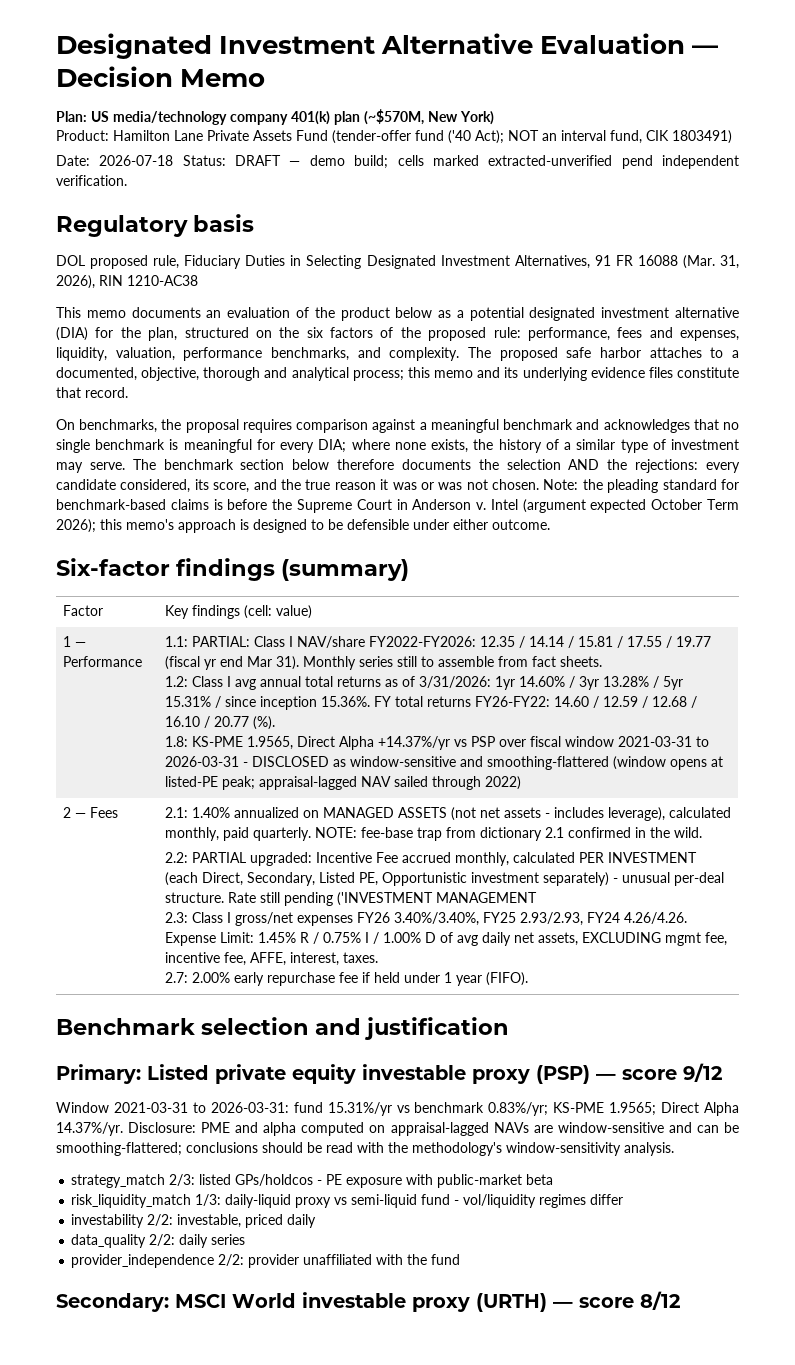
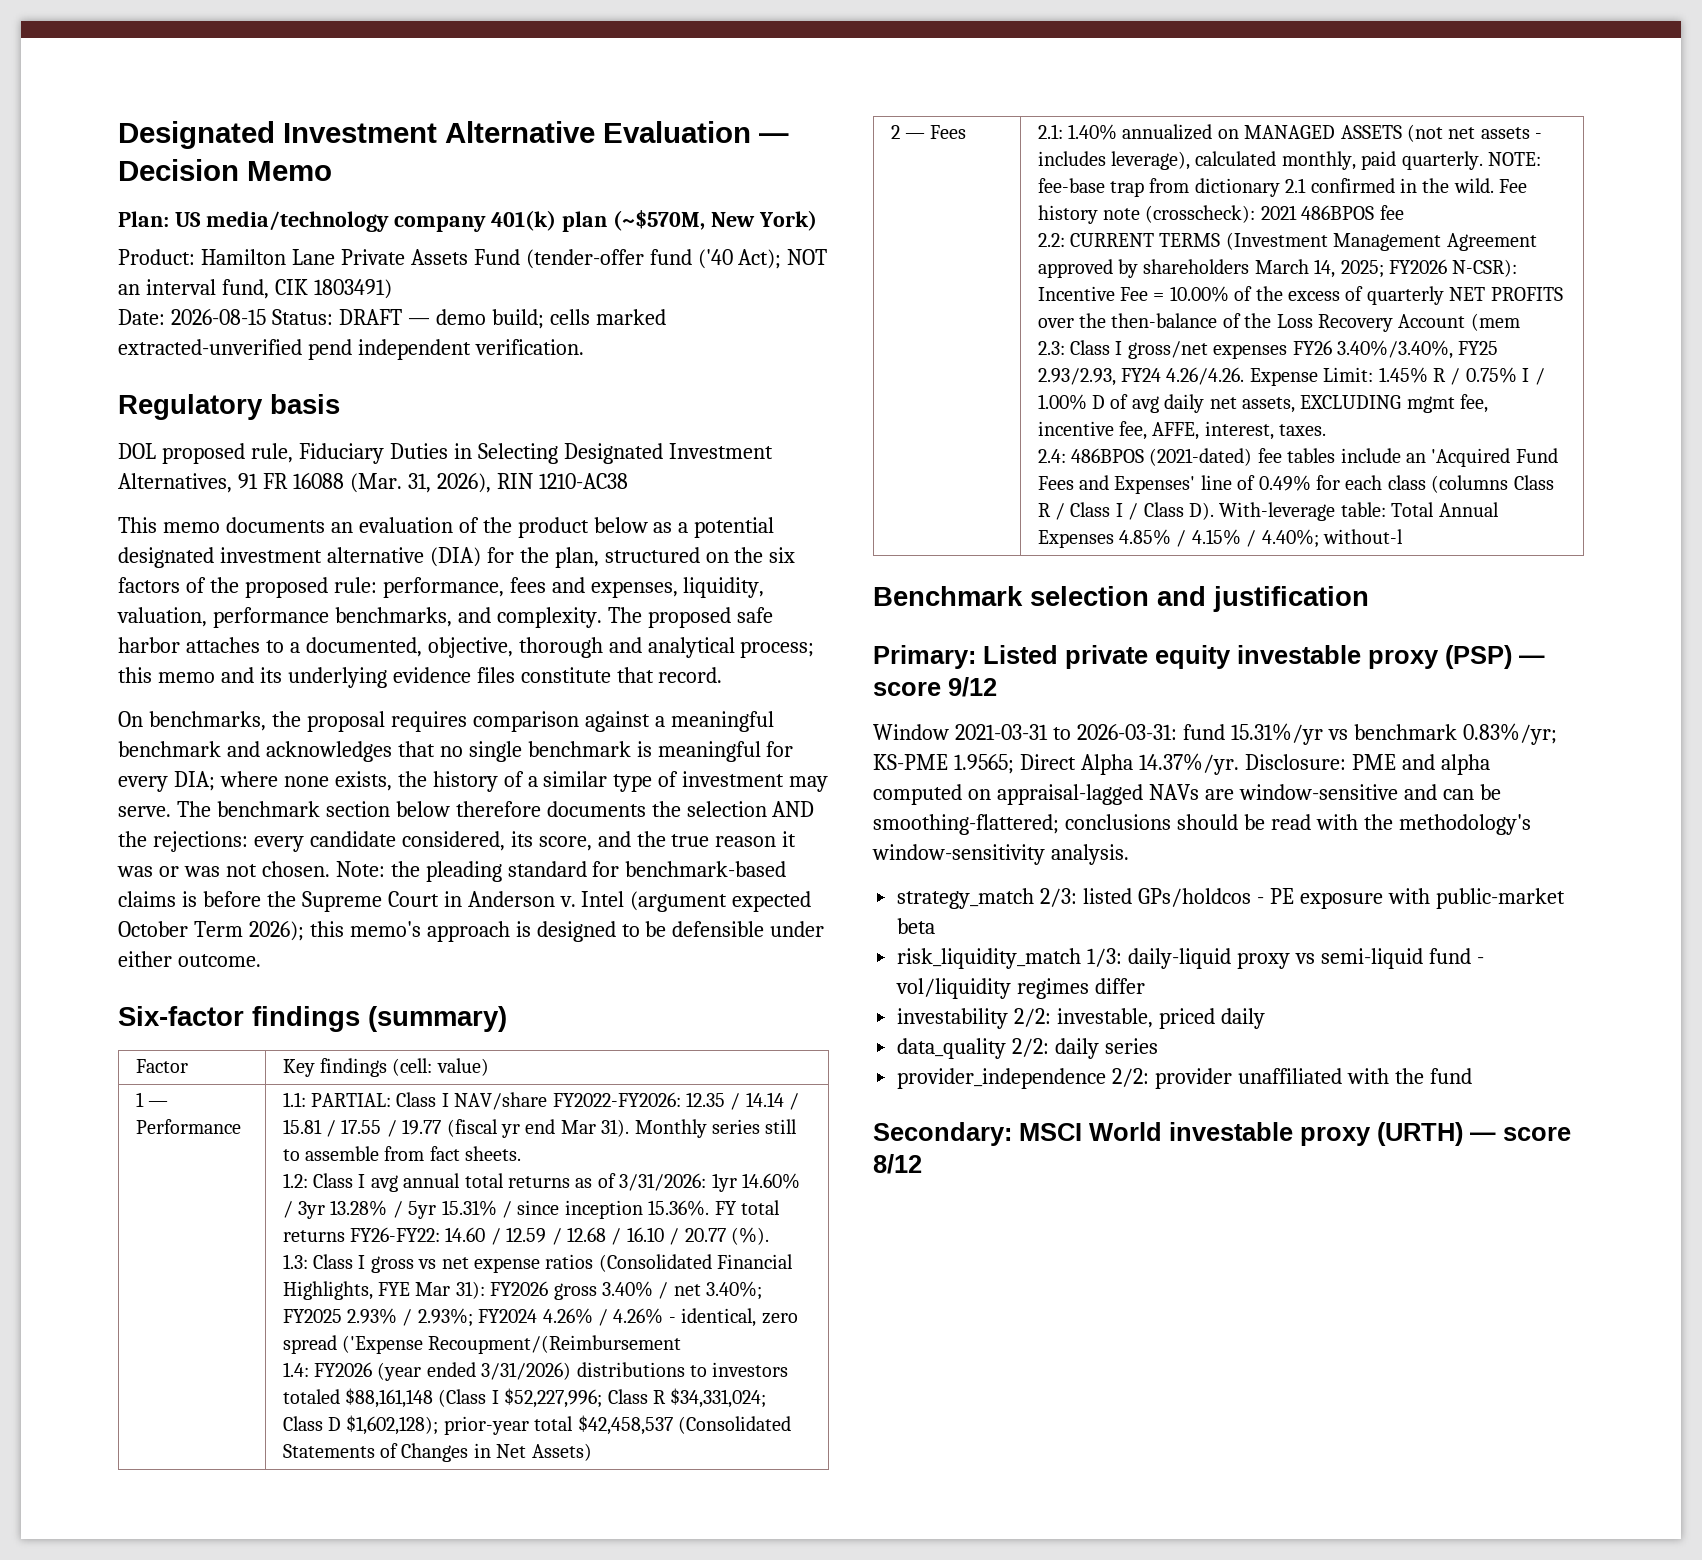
[99,155,174,166] 2026-07-18 -> [170,309,266,325] 2026-08-15
[164,736,709,750] [164,756,723,770] [164,776,521,790] 1.8: KS-PME 1.9565, Direct Alpha +14.37%/yr vs PSP over fiscal window 2021-03-31 to 2026-03-31 - DISCLOSED as window-sensitive and smoothing-flattered (window opens at listed-PE peak; appraisal-lagged NAV sailed through 2022) -> [282,1254,794,1273] [282,1281,763,1300] [282,1308,798,1327] [282,1335,682,1354] [282,1362,789,1381] [282,1388,767,1408] [282,1415,791,1435] [282,1443,592,1462] 1.3: Class I gross vs net expense ratios (Consolidated Financial Highlights, FYE Mar 31): FY2026 gross 3.40% / net 3.40%; FY2025 2.93% / 2.93%; FY2024 4.26% / 4.26% - identical, zero spread ('Expense Recoupment/(Reimbursement // 1.4: FY2026 (year ended 3/31/2026) distributions to investors totaled $88,161,148 (Class I $52,227,996; Class R $34,331,024; Class D $1,602,128); prior-year total $42,458,537 (Consolidated Statements of Changes in Net Assets)
[164,852,697,866] [164,872,724,886] [164,892,537,906] // 2.2: PARTIAL upgraded: Incentive Fee accrued monthly, calculated PER INVESTMENT (each Direct, Secondary, Listed PE, Opportunistic investment separately) - unusual per-deal structure. Rate still pending ('INVESTMENT MANAGEMENT -> [1499,179,1528,193] [1037,205,1404,224] [1037,232,1537,251] [1037,259,1518,278] [1037,286,1563,305] [1037,313,1520,332] Fee history note (crosscheck): 2021 486BPOS fee // 2.2: CURRENT TERMS (Investment Management Agreement approved by shareholders March 14, 2025; FY2026 N-CSR): Incentive Fee = 10.00% of the excess of quarterly NET PROFITS over the then-balance of the Loss Recovery Account (mem
[164,972,528,986] 2.7: 2.00% early repurchase fee if held under 1 year (FIFO). -> [1037,448,1558,467] [1037,475,1554,494] [1037,502,1499,521] [1037,529,1403,548] 2.4: 486BPOS (2021-dated) fee tables include an 'Acquired Fund Fees and Expenses' line of 0.49% for each class (columns Class R / Class I / Class D). With-leverage table: Total Annual Expenses 4.85% / 4.15% / 4.40%; without-l

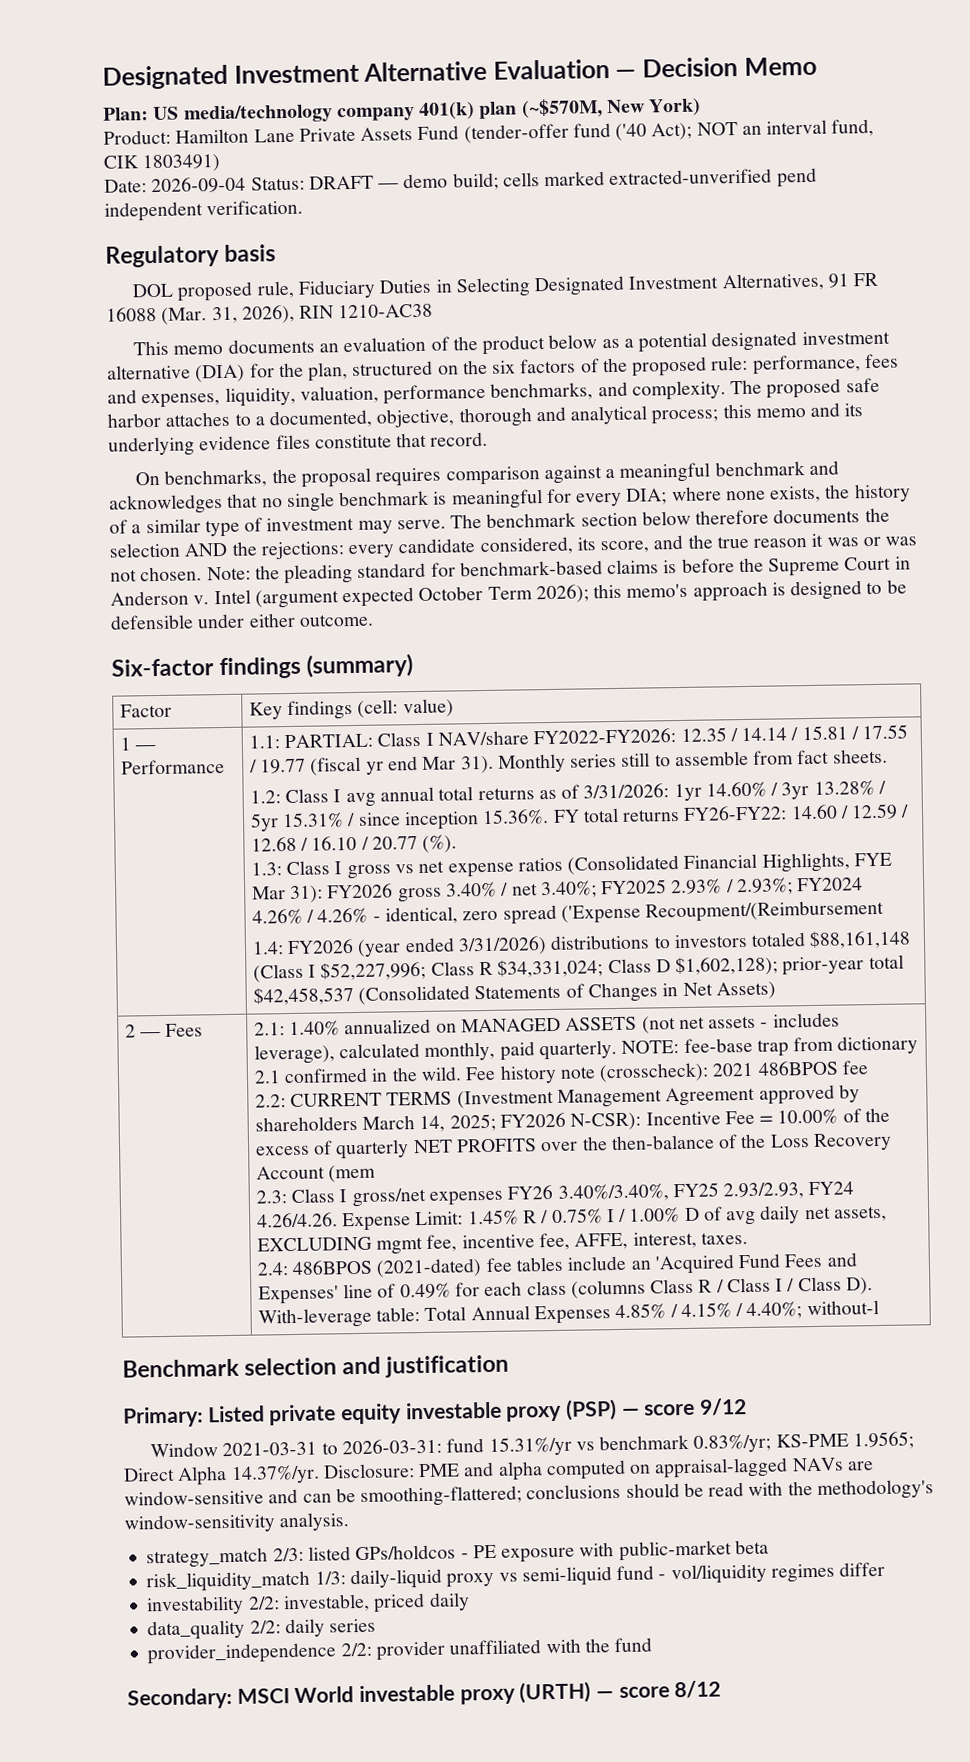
[170,309,266,325] 2026-08-15 -> [151,176,247,194] 2026-09-04

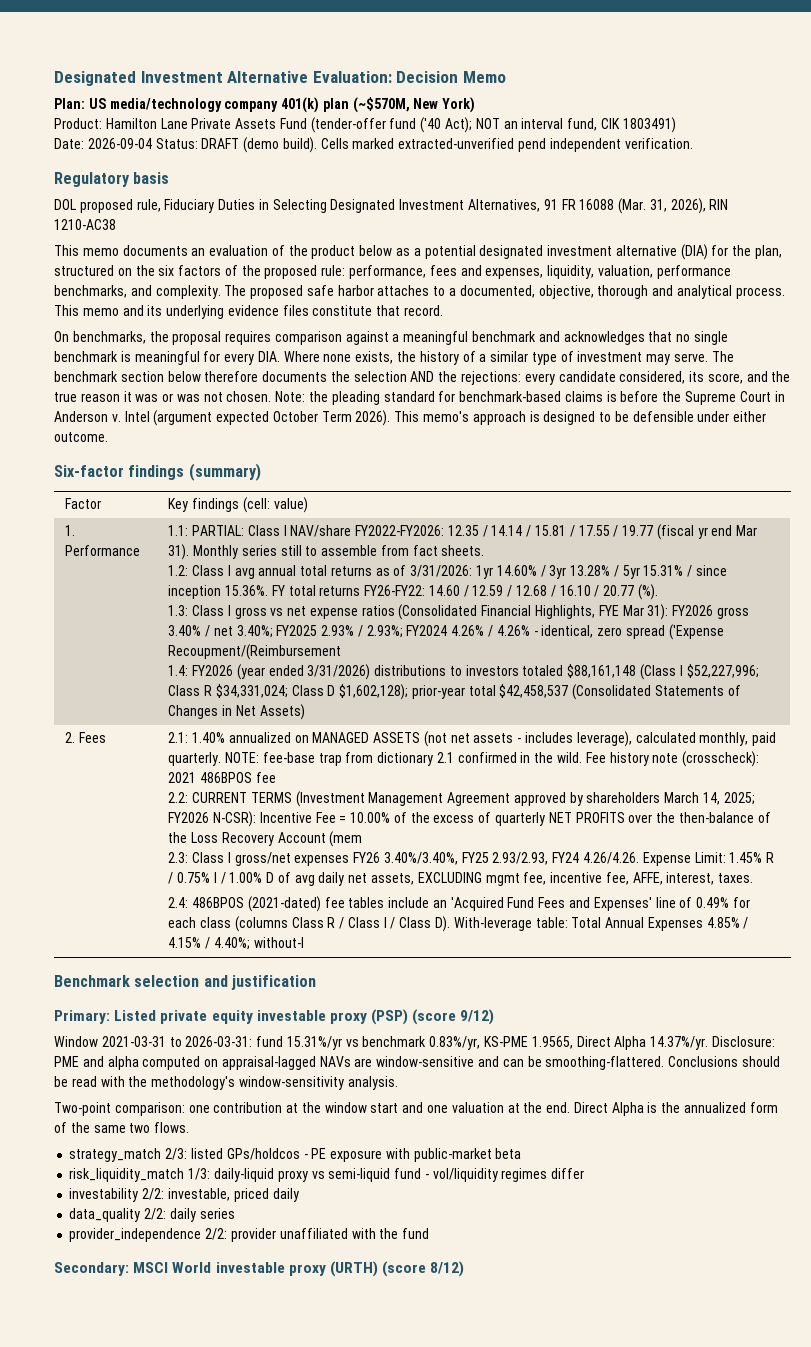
[492,58,637,80] Evaluation — -> [312,71,392,83] Evaluation:
[378,172,540,191] — demo build; cells -> [243,137,349,153] (demo build). Cells
[651,403,752,425] process; this -> [735,287,785,299] [54,305,79,316] process. This
[625,486,722,505] DIA; where -> [257,351,320,362] DIA. Where
[535,583,623,604] 2026); this -> [355,410,420,426] 2026). This
[119,737,157,751] 1 — -> [65,525,76,536] 1.
[124,1024,162,1038] 2 — -> [65,732,76,743] 2.
[621,1398,748,1416] — score 9/12 -> [412,1009,495,1025] (score 9/12)
[693,1431,914,1453] 0.83%/yr; KS-PME 1.9565; -> [429,1036,573,1050] 0.83%/yr, KS-PME 1.9565,
[360,1483,622,1507] smoothing-flattered; conclusions -> [545,1056,739,1070] smoothing-flattered. Conclusions
(350, 1522) none -> [54,1102,778,1116] [54,1122,190,1133] // Two-point comparison: one contribution at the window start and one valuation at the end. Direct Alpha is the annualized form of the same two flows.
[596,1680,722,1699] — score 8/12 -> [382,1261,465,1277] (score 8/12)

